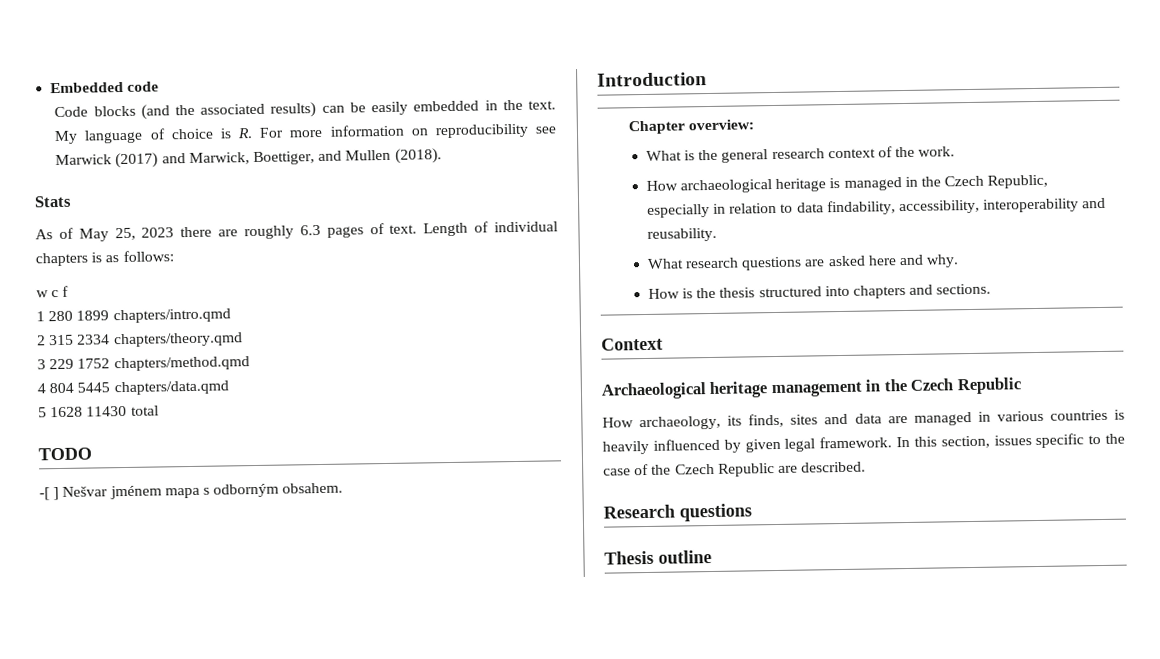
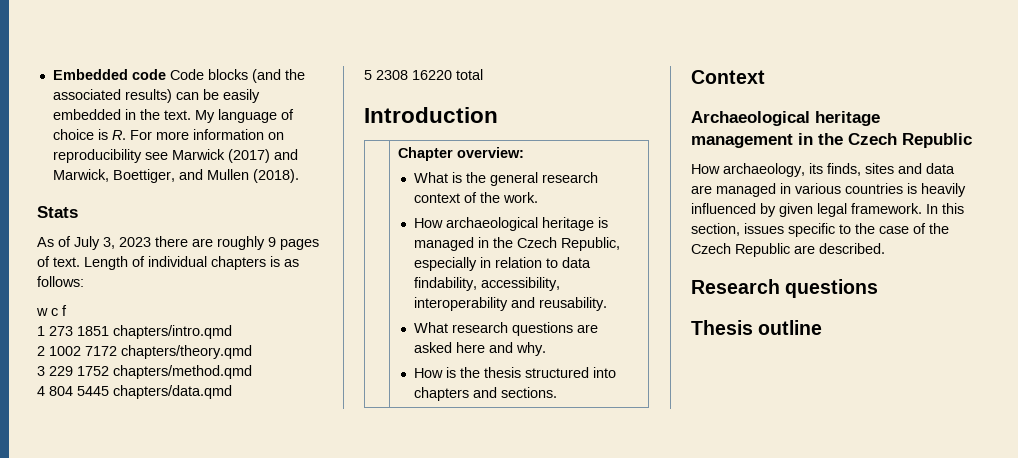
(160, 86) // -> (166, 74) none
[78,227,136,242] May 25, -> [74,236,115,250] July 3,
[299,224,321,236] 6.3 -> [268,237,276,247] 9
[48,310,110,322] 280 1899 -> [49,326,109,336] 273 1851
[49,334,111,346] 315 2334 -> [49,346,117,356] 1002 7172
[50,405,128,418] 1628 11430 -> [376,70,452,80] 2308 16220
[38,447,92,461] [39,482,344,501] // TODO // -[ ] Nešvar jménem mapa s odborným obsahem. -> (483, 74) none

